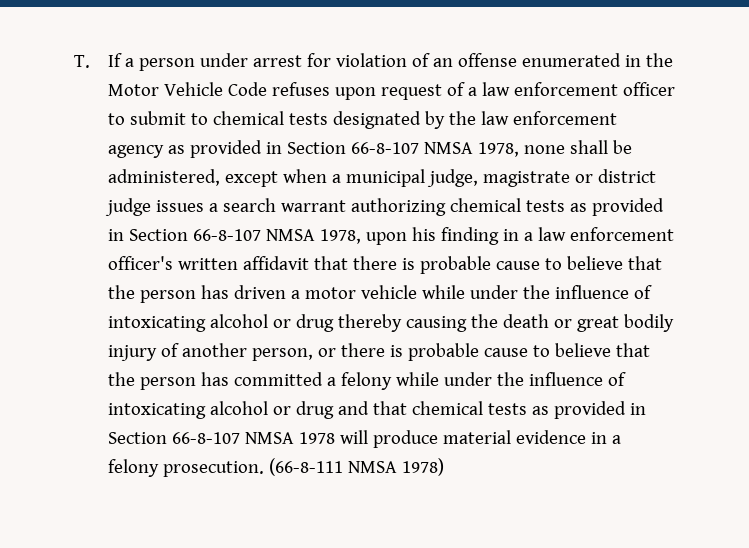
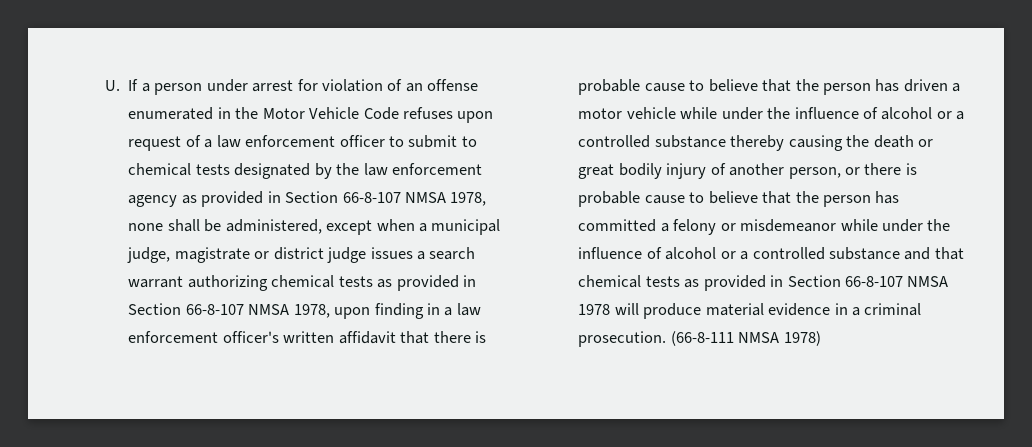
[74,55,90,68] T. -> [105,80,120,91] U.
[411,227,436,241] his -> (371, 313) none
[107,314,334,332] intoxicating alcohol or drug -> [881,107,965,120] [578,135,726,148] alcohol or a controlled substance
[395,372,626,386] [107,401,334,419] while under the influence of intoxicating alcohol or drug -> [720,219,951,232] [578,247,900,260] or misdemeanor while under the influence of alcohol or a controlled substance
[107,459,159,477] felony -> [864,303,922,316] criminal

